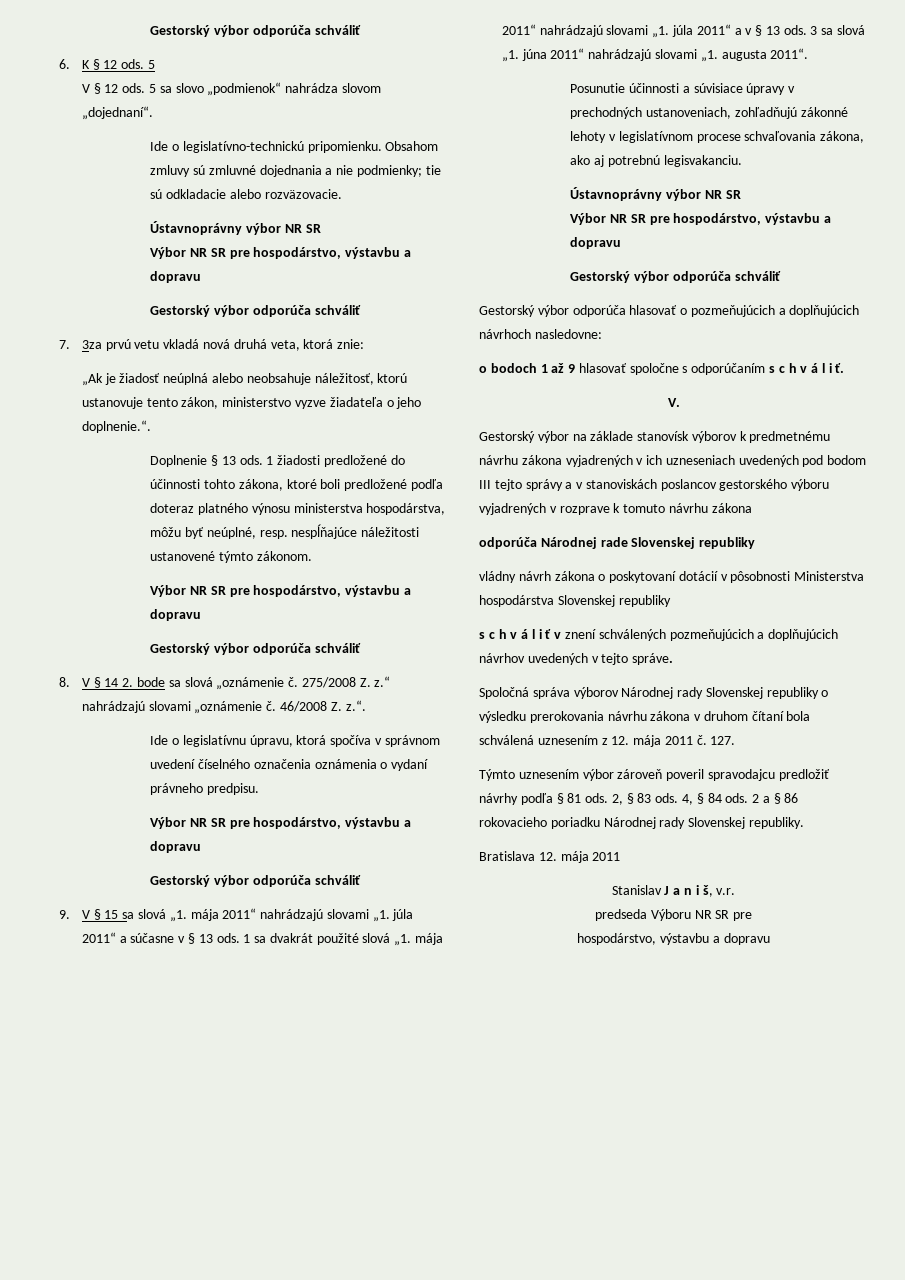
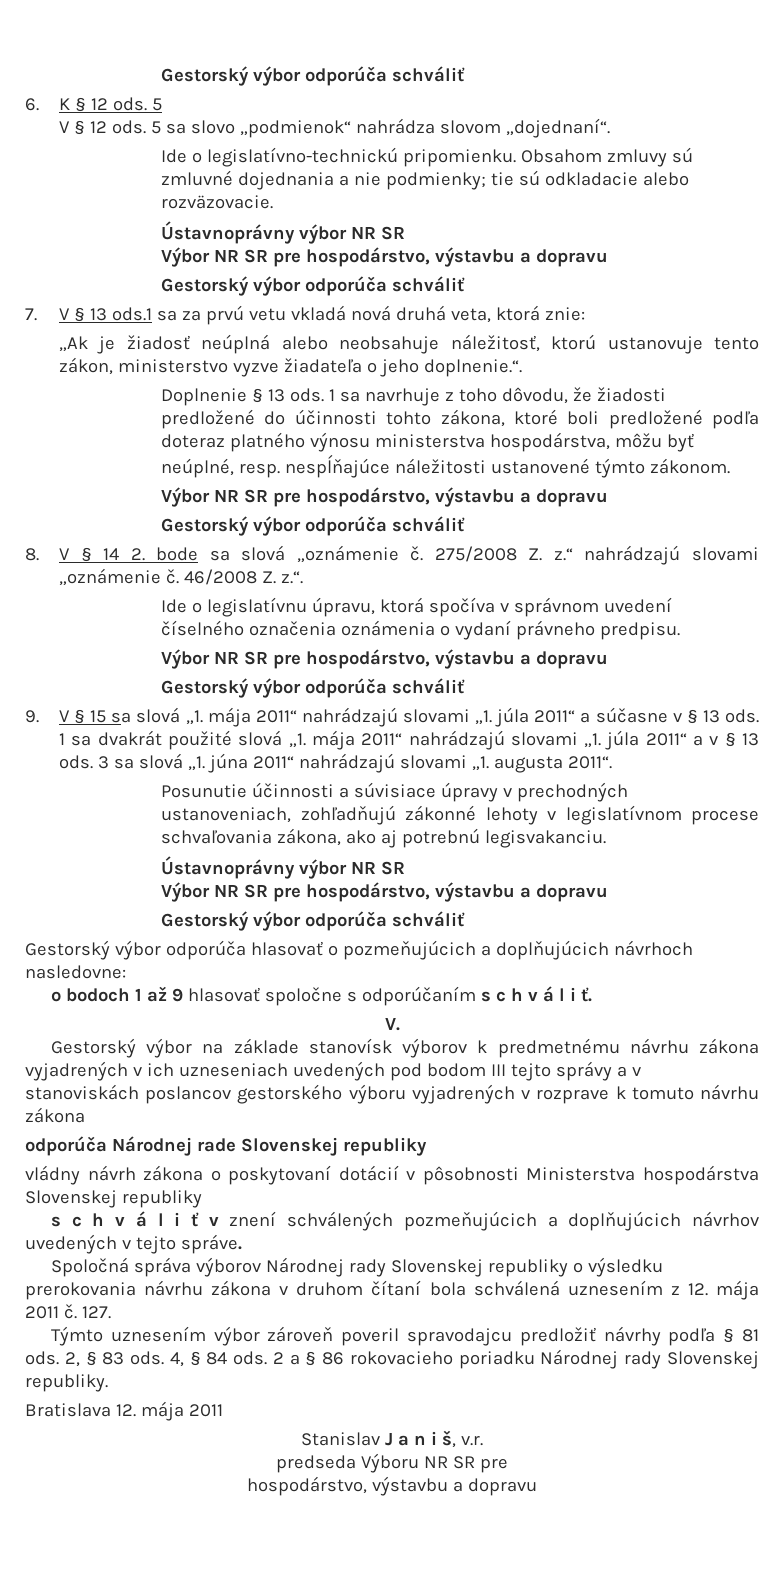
[81,340,102,349] 3za -> [59,307,201,322] V § 13 ods.1 sa za
(274, 460) none -> [340,387,592,406] sa navrhuje z toho dôvodu, že

